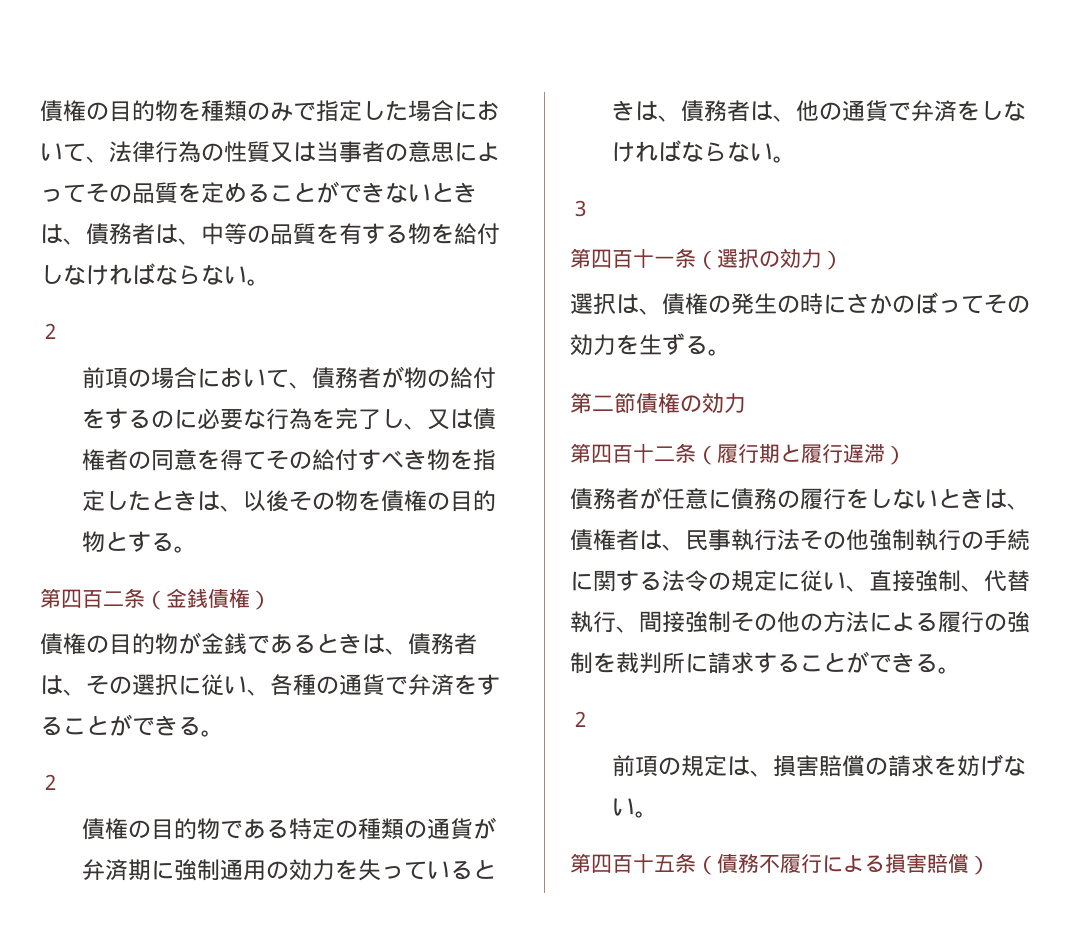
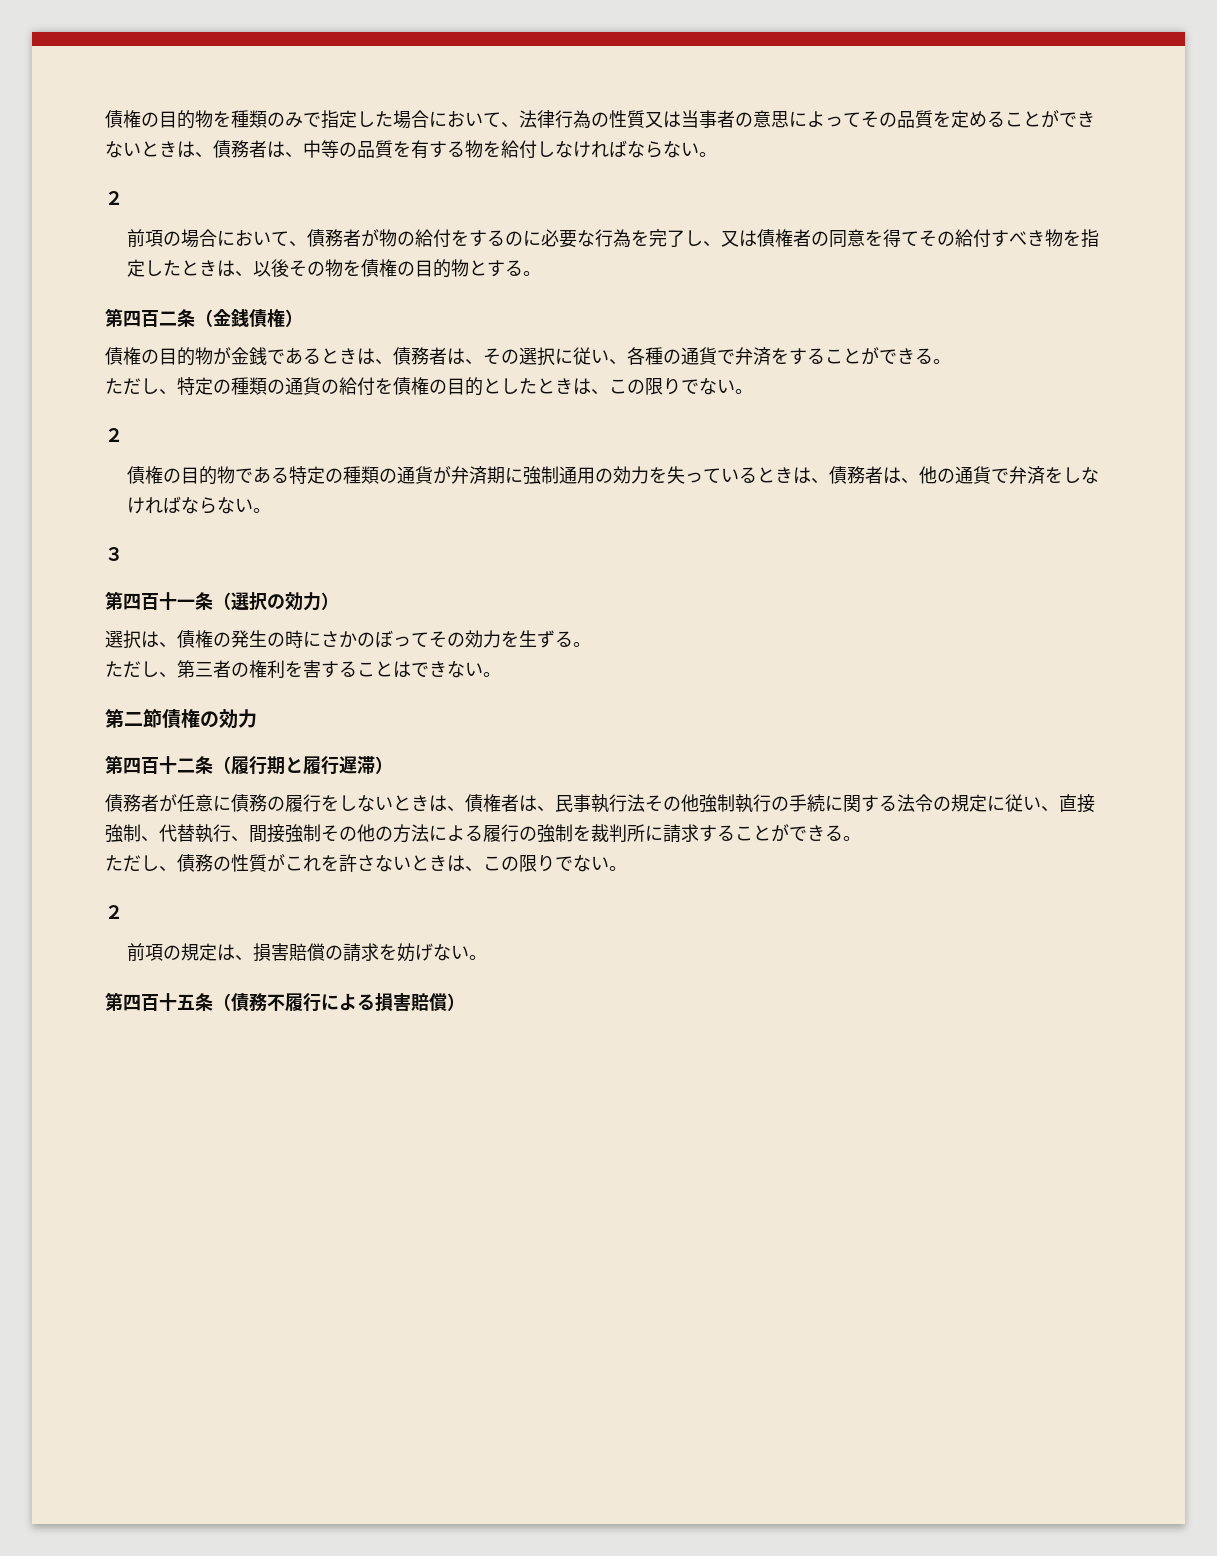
(224, 733) none -> [105,377,753,396] // ただし、特定の種類の通貨の給付を債権の目的としたときは、この限りでない。
(731, 352) none -> [105,660,501,678] // ただし、第三者の権利を害することはできない。
(961, 670) none -> [105,854,627,872] // ただし、債務の性質がこれを許さないときは、この限りでない。

